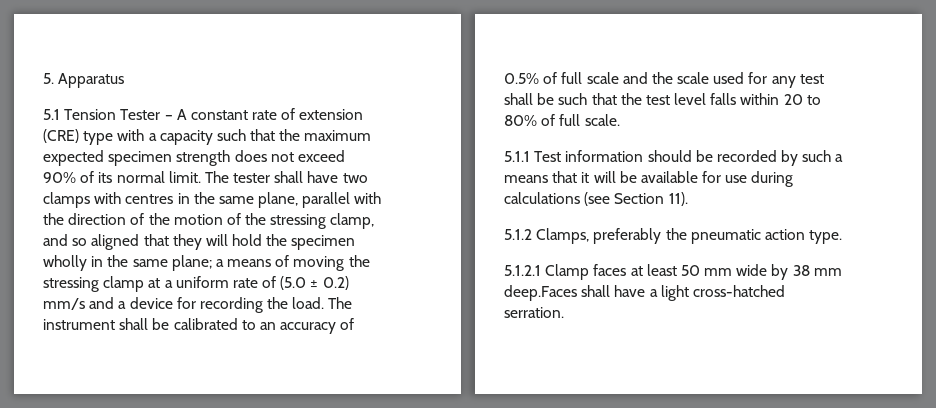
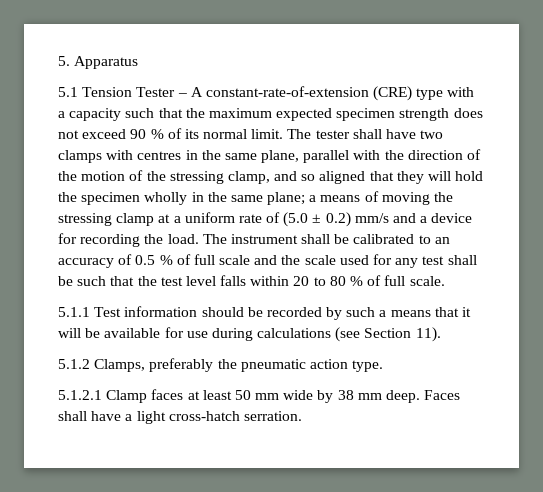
[190,108,364,120] constant rate of extension -> [205,86,369,97] constant-rate-of-extension
[43,172,76,183] 90% -> [130,129,164,139] 90 %
[504,73,539,84] 0.5% -> [135,255,173,265] 0.5 %
[504,115,537,126] 80% -> [329,276,364,286] 80 %
[504,285,577,301] deep.Faces -> [386,390,461,403] deep. Faces
[692,285,785,297] cross-hatched -> [168,411,240,421] cross-hatch

